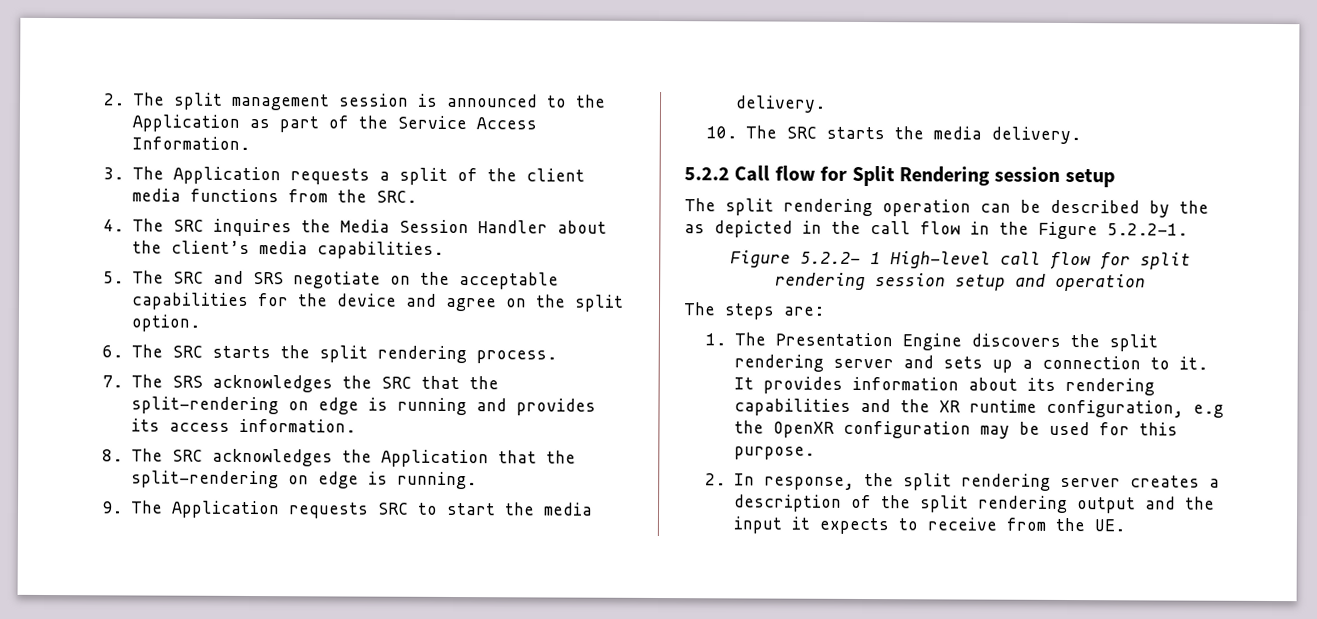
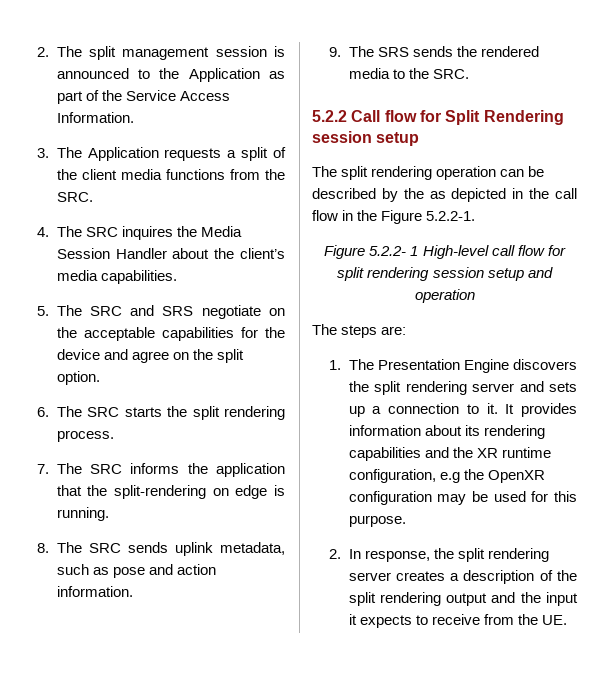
[171,374,499,393] [130,396,596,416] [130,418,356,433] [101,448,489,468] SRS acknowledges the SRC that the split-rendering on edge is running and provides its access information. // 8. The SRC acknowledges the Application -> [89,463,285,477] SRC informs the application
[100,500,593,519] [734,95,826,113] [705,125,1081,145] 9. The Application requests SRC to start the media delivery. // 10. The SRC starts the media delivery. -> [37,542,285,556] [56,564,216,578] [56,586,133,597] [329,46,539,57] [348,68,469,79] 8. The SRC sends uplink metadata, such as pose and action information. // 9. The SRS sends the rendered media to the SRC.

